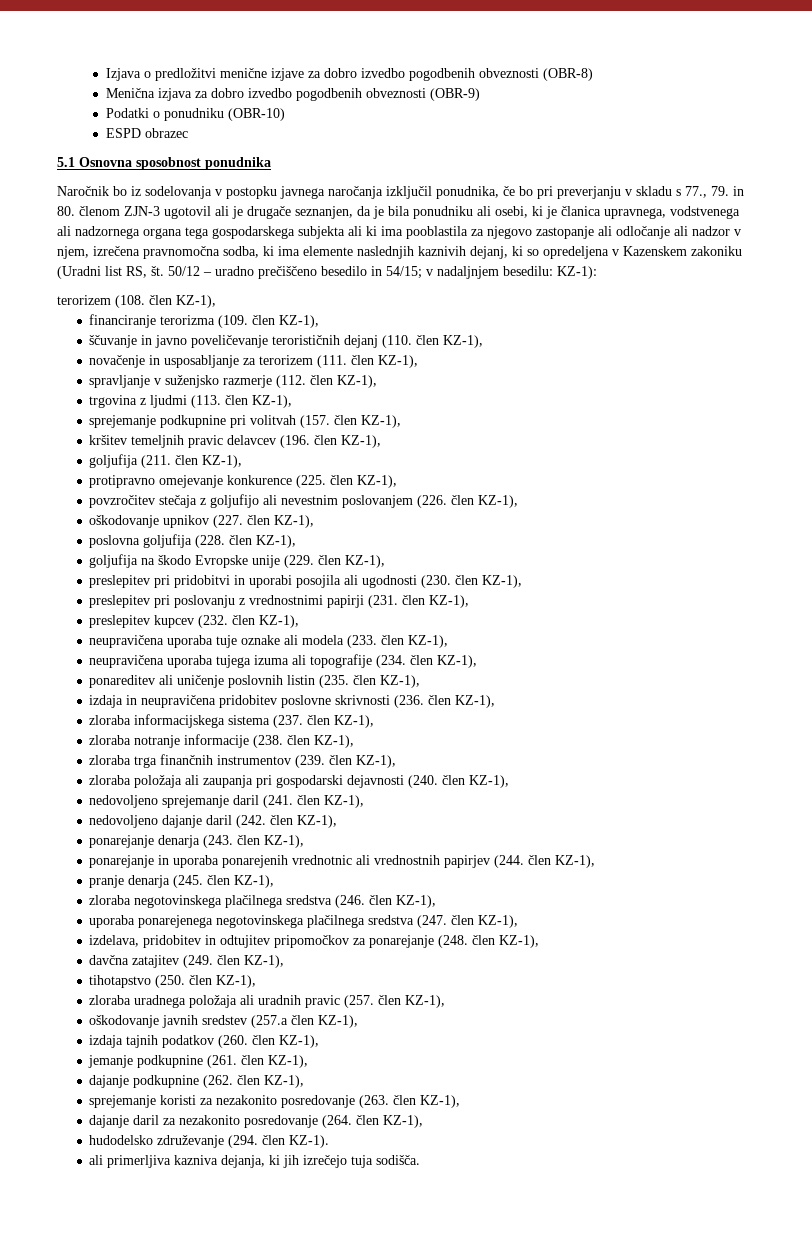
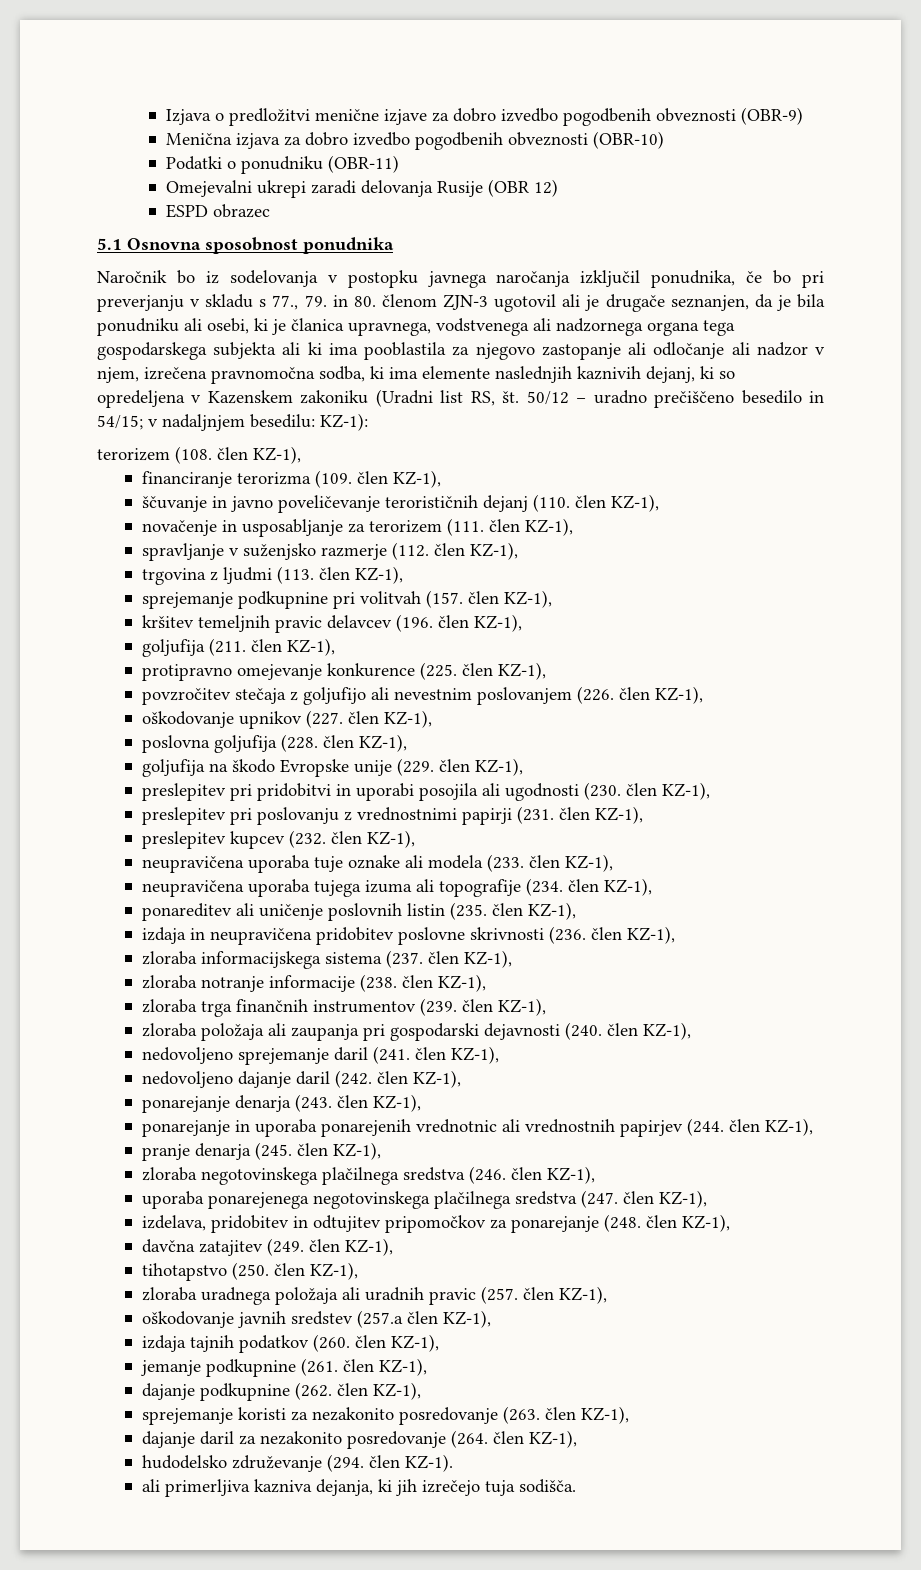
[542,68,593,81] (OBR-8) -> [740,107,803,125] (OBR-9)
[429,88,480,101] (OBR-9) -> [592,131,664,149] (OBR-10)
[227,108,285,121] (OBR-10) -> [327,155,399,173] [165,179,558,198] (OBR-11) // Omejevalni ukrepi zaradi delovanja Rusije (OBR 12)

